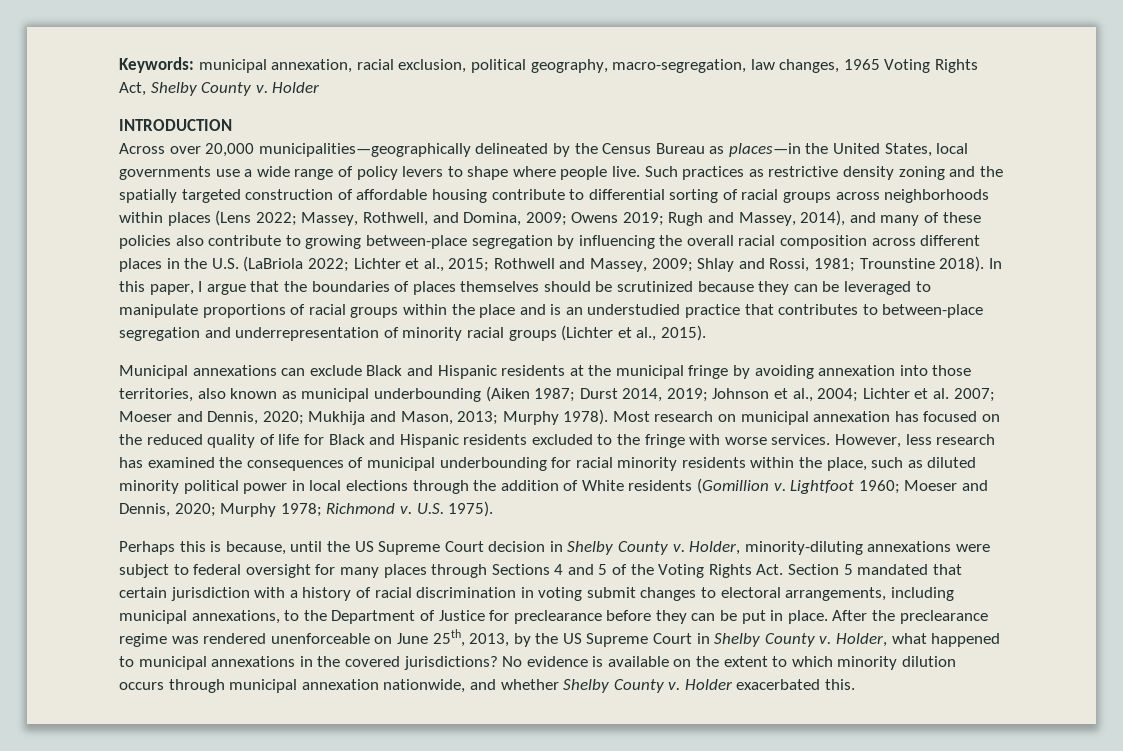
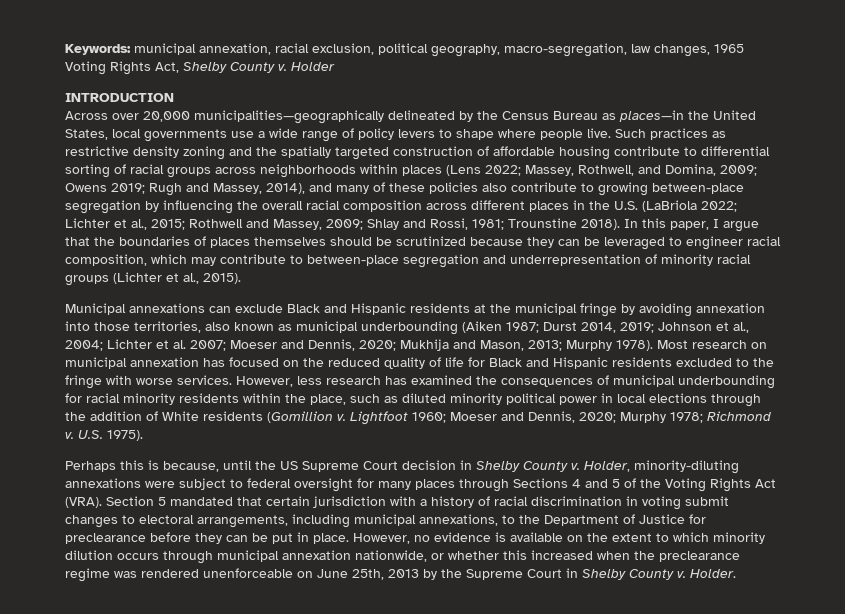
[119,304,859,318] manipulate proportions of racial groups within the place and is an understudied practice that contributes -> [686,236,781,250] [65,254,286,266] engineer racial composition, which may contribute
[756,564,784,575] Act. -> [755,479,776,488] [65,497,102,508] Act (VRA).
[832,610,988,624] [119,629,1001,647] [119,656,523,670] After the preclearance regime was rendered unenforceable on June 25th, 2013, by the US Supreme Court in Shelby County v. Holder, what happened to municipal annexations in the covered jurisdictions? No -> [353,533,430,544] However, no
[469,679,856,693] and whether Shelby County v. Holder exacerbated this. -> [431,550,740,562] [65,568,736,582] or whether this increased when the preclearance regime was rendered unenforceable on June 25th, 2013 by the Supreme Court in Shelby County v. Holder.

